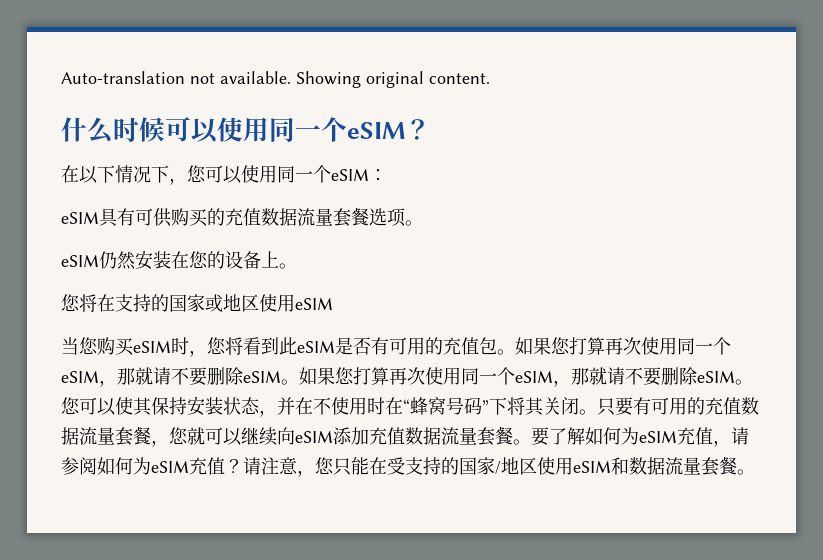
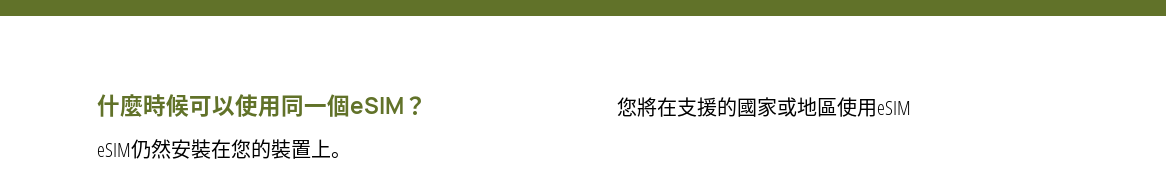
[61,71,490,88] [61,117,139,144] Auto-translation not available. Showing original content. // 什么时 -> [97,94,166,117] 什麼時
[321,117,347,142] 个 -> [327,94,350,117] 個
[61,165,387,185] [61,207,423,227] // 在以下情况下，您可以使用同一个eSIM： // eSIM具有可供购买的充值数据流量套餐选项。 -> (427, 105) none
[153,251,261,269] 装在您的设备 -> [191,139,311,159] 裝在您的裝置
[79,294,333,312] [61,337,731,357] [61,367,753,387] [61,396,759,417] [61,426,749,447] [61,456,755,477] 将在支持的国家或地区使用eSIM // 当您购买eSIM时，您将看到此eSIM是否有可用的充值包。如果您打算再次使用同一个eSIM，那就请不要删除eSIM。如果您打算再次使用同一个eSIM，那就请不要删除eSIM。您可以使其保持安装状态，并在不使用时在“蜂窝号码”下将其关闭。只要有可用的充值数据流量套餐，您就可以继续向eSIM添加充值数据流量套餐。要了解如何为eSIM充值，请参阅如何为eSIM充值？请注意，您只能在受支持的国家/地区使用eSIM和数据流量套餐。 -> [637,97,911,117] 將在支援的國家或地區使用eSIM

